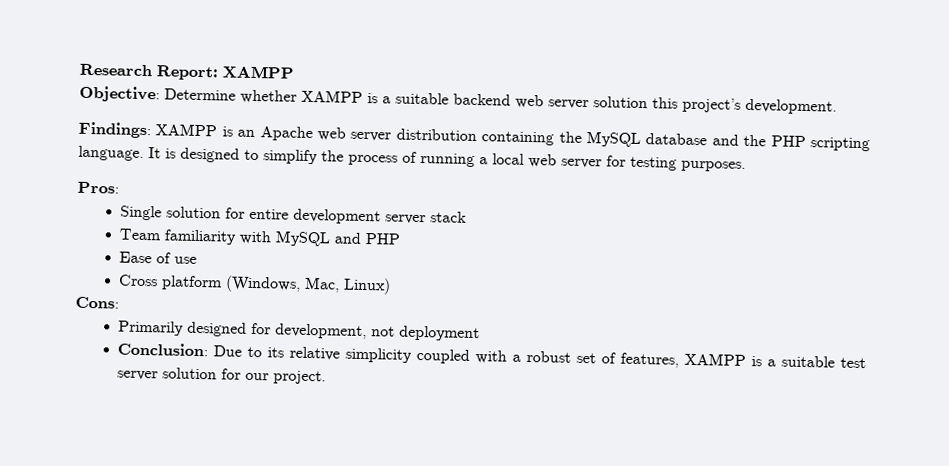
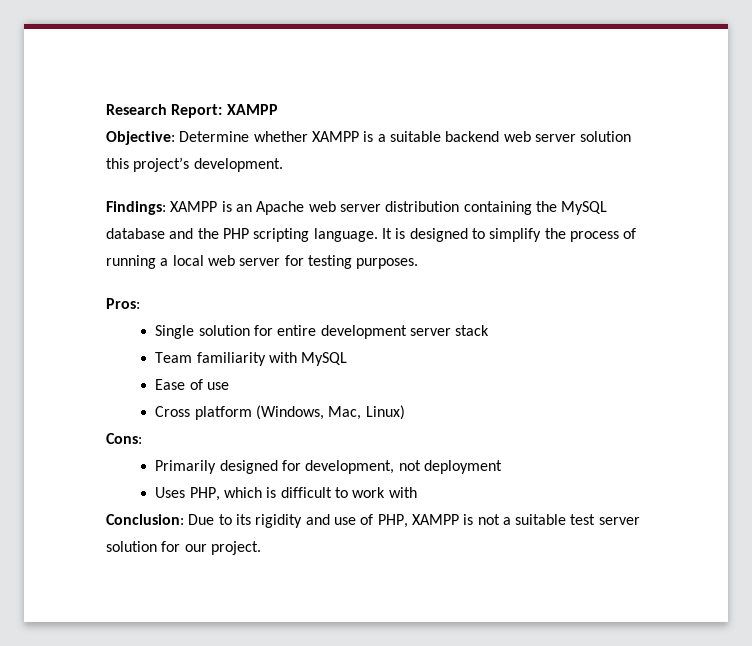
[334,232,401,245] and PHP -> (348, 359) none
[117,342,763,368] Conclusion: Due to its relative simplicity coupled with a robust set of features, XAMPP is -> [155,487,417,501] [106,514,500,528] Uses PHP, which is difficult to work with // Conclusion: Due to its rigidity and use of PHP, XAMPP is not

